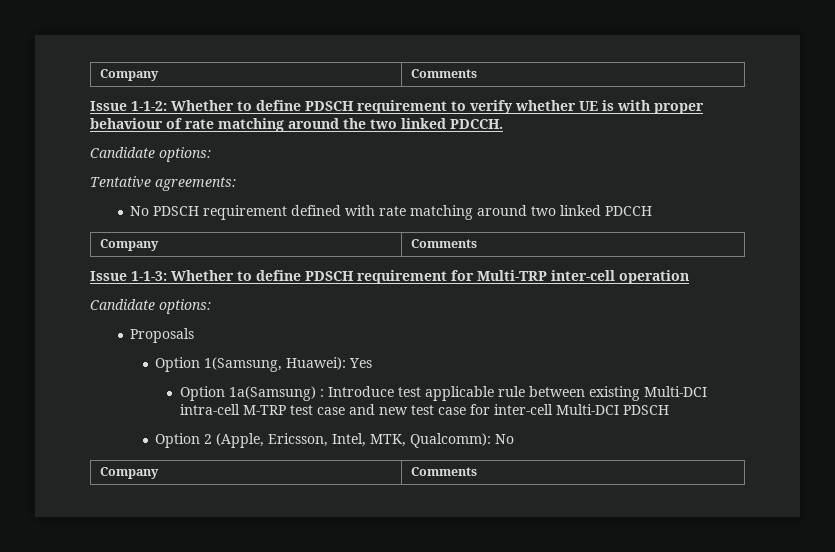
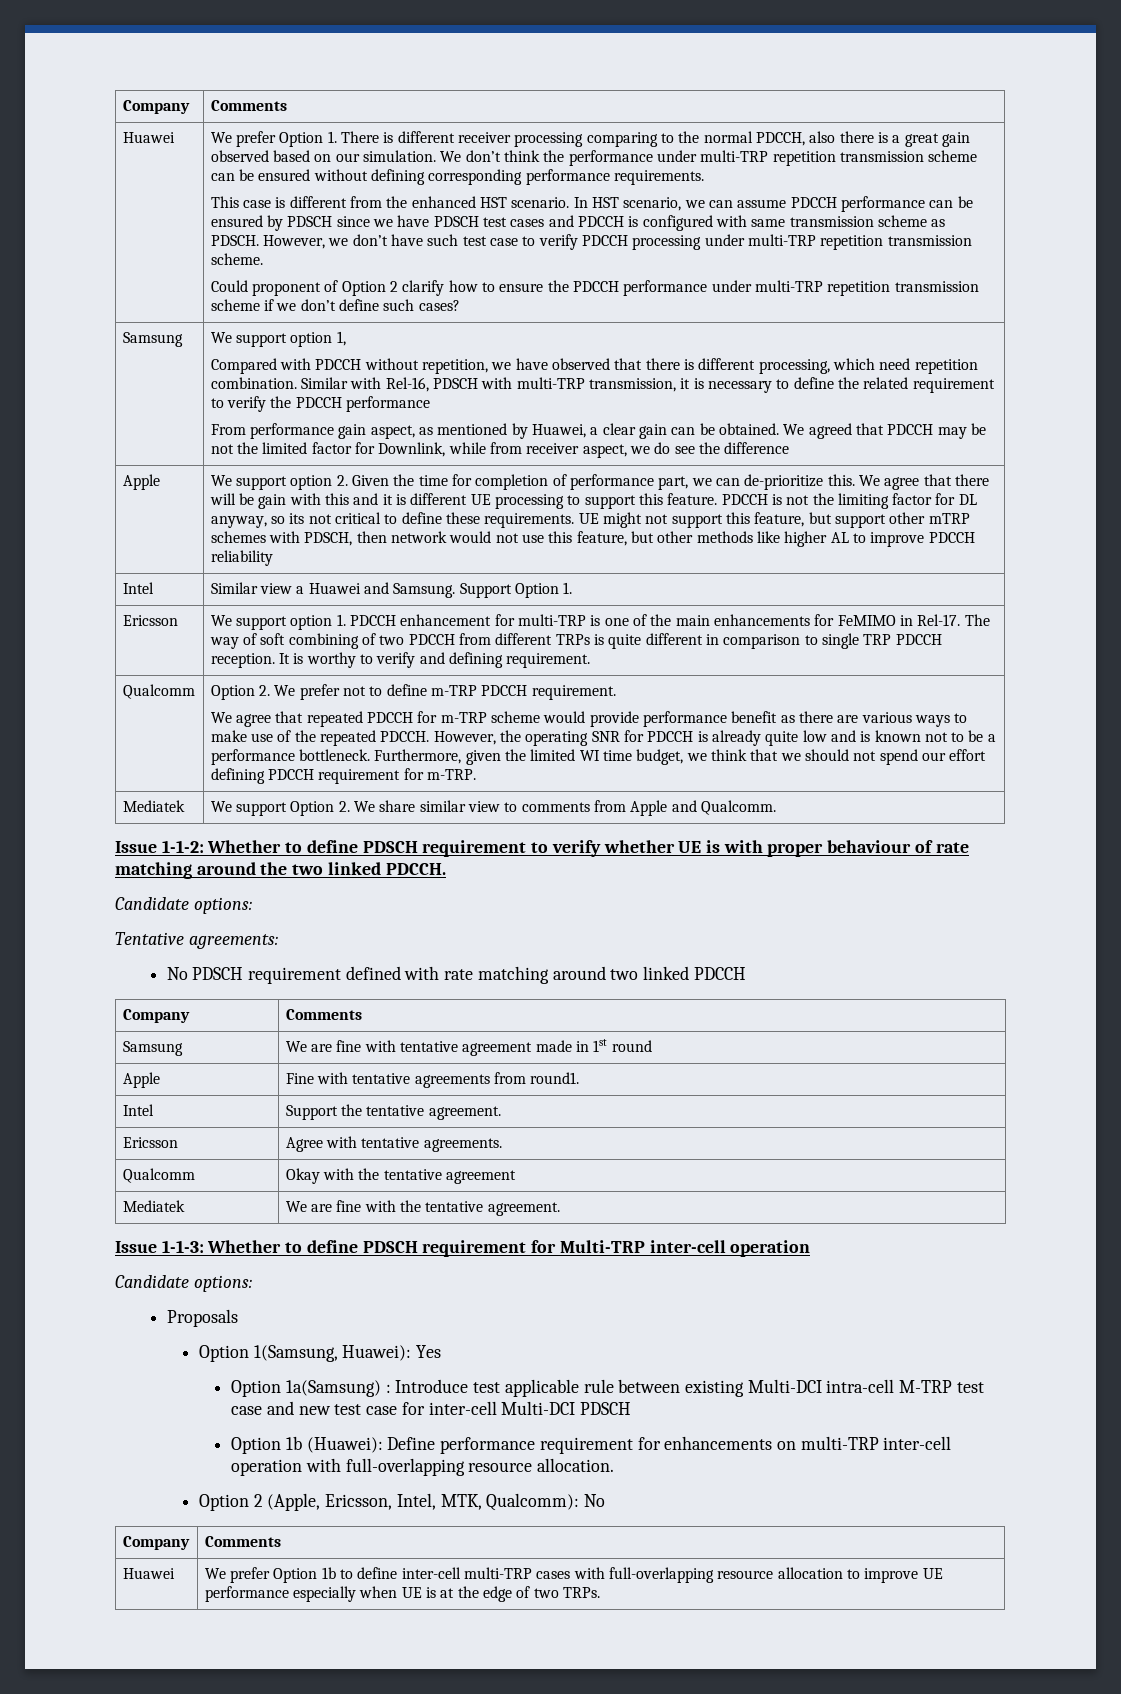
[99,69,159,81] [410,69,477,78] Company | Comments -> [122,100,190,114] [210,100,287,111] [122,132,175,143] [210,131,970,147] [210,150,978,166] [210,169,705,185] [210,196,973,212] [210,215,946,231] [210,234,972,250] [210,253,263,265] [210,280,979,296] [210,299,460,311] [122,332,183,347] [210,331,346,347] [210,358,978,374] [210,377,995,393] [210,396,431,412] [210,423,986,439] [210,442,790,458] [122,474,160,490] [210,474,989,490] [209,493,977,509] [210,512,970,528] [210,531,975,547] [210,550,273,566] [122,582,154,594] [210,582,573,598] [122,615,178,626] [210,614,990,630] [209,633,942,649] [210,652,591,668] [122,684,195,699] [210,684,616,700] [210,711,968,727] [210,730,996,746] [210,749,987,765] [210,768,477,784] [122,800,185,812] [210,800,776,816] Company | Comments // Huawei | We prefer Option 1. There is different receiver processing comparing to the normal PDCCH, also there is a great gain observed based on our simulation. We don’t think the performance under multi-TRP repetition transmission scheme can be ensured without defining corresponding performance requirements. // This case is different from the enhanced HST scenario. In HST scenario, we can assume PDCCH performance can be ensured by PDSCH since we have PDSCH test cases and PDCCH is configured with same transmission scheme as PDSCH. However, we don’t have such test case to verify PDCCH processing under multi-TRP repetition transmission scheme. // Could proponent of Option 2 clarify how to ensure the PDCCH performance under multi-TRP repetition transmission scheme if we don’t define such cases? // Samsung | We support option 1, // Compared with PDCCH without repetition, we have observed that there is different processing, which need repetition combination. Similar with Rel-16, PDSCH with multi-TRP transmission, it is necessary to define the related requirement to verify the PDCCH performance // From performance gain aspect, as mentioned by Huawei, a clear gain can be obtained. We agreed that PDCCH may be not the limited factor for Downlink, while from receiver aspect, we do see the difference // Apple | We support option 2. Given the time for completion of performance part, we can de-prioritize this. We agree that there will be gain with this and it is different UE processing to support this feature. PDCCH is not the limiting factor for DL anyway, so its not critical to define these requirements. UE might not support this feature, but support other mTRP schemes with PDSCH, then network would not use this feature, but other methods like higher AL to improve PDCCH reliability // Intel | Similar view a Huawei and Samsung. Support Option 1. // Ericsson | We support option 1. PDCCH enhancement for multi-TRP is one of the main enhancements for FeMIMO in Rel-17. The way of soft combining of two PDCCH from different TRPs is quite different in comparison to single TRP PDCCH reception. It is worthy to verify and defining requirement. // Qualcomm | Option 2. We prefer not to define m-TRP PDCCH requirement. // We agree that repeated PDCCH for m-TRP scheme would provide performance benefit as there are various ways to make use of the repeated PDCCH. However, the operating SNR for PDCCH is already quite low and is known not to be a performance bottleneck. Furthermore, given the limited WI time budget, we think that we should not spend our effort defining PDCCH requirement for m-TRP. // Mediatek | We support Option 2. We share similar view to comments from Apple and Qualcomm.
(477, 243) none -> [122,1041,183,1056] [285,1039,652,1056] [122,1072,160,1088] [285,1072,580,1088] [122,1104,154,1116] [285,1104,501,1120] [122,1137,178,1148] [285,1136,502,1152] [122,1168,195,1183] [285,1168,517,1184] [122,1200,185,1212] [285,1200,560,1216] // Samsung | We are fine with tentative agreement made in 1st round // Apple | Fine with tentative agreements from round1. // Intel | Support the tentative agreement. // Ericsson | Agree with tentative agreements. // Qualcomm | Okay with the tentative agreement // Mediatek | We are fine with the tentative agreement.
(669, 410) none -> [231,1436,952,1454] [231,1458,615,1476] // Option 1b (Huawei): Define performance requirement for enhancements on multi-TRP inter-cell operation with full-overlapping resource allocation.
(477, 471) none -> [122,1568,175,1579] [204,1567,943,1583] [204,1586,600,1602] // Huawei | We prefer Option 1b to define inter-cell multi-TRP cases with full-overlapping resource allocation to improve UE performance especially when UE is at the edge of two TRPs.

